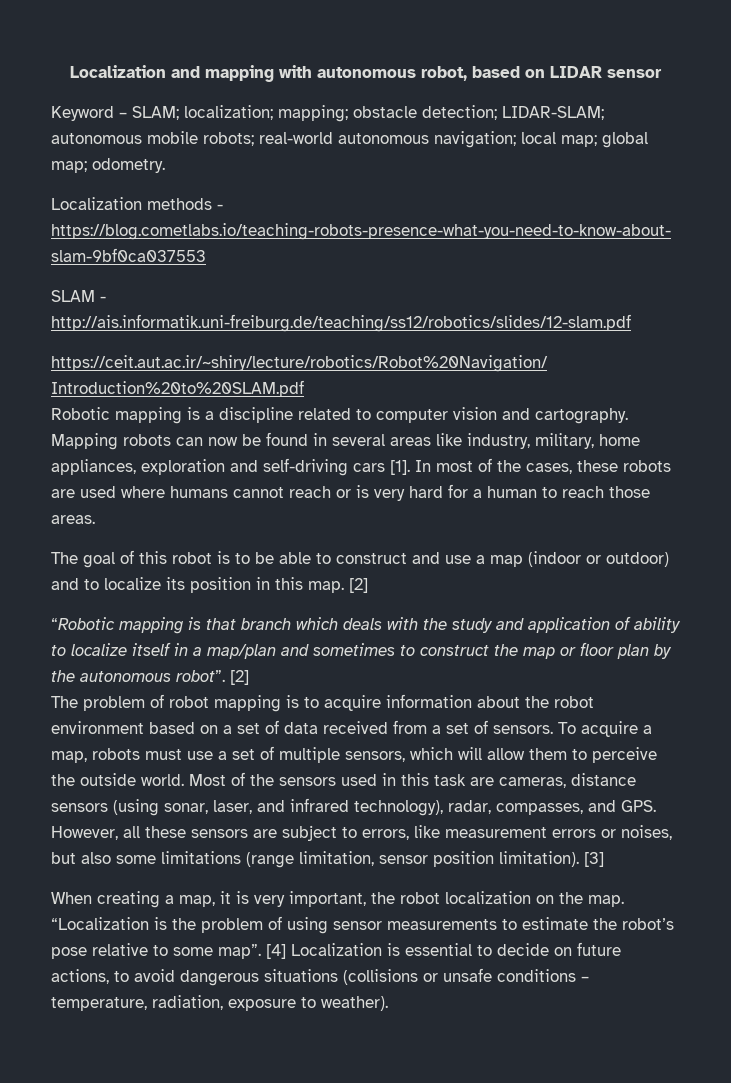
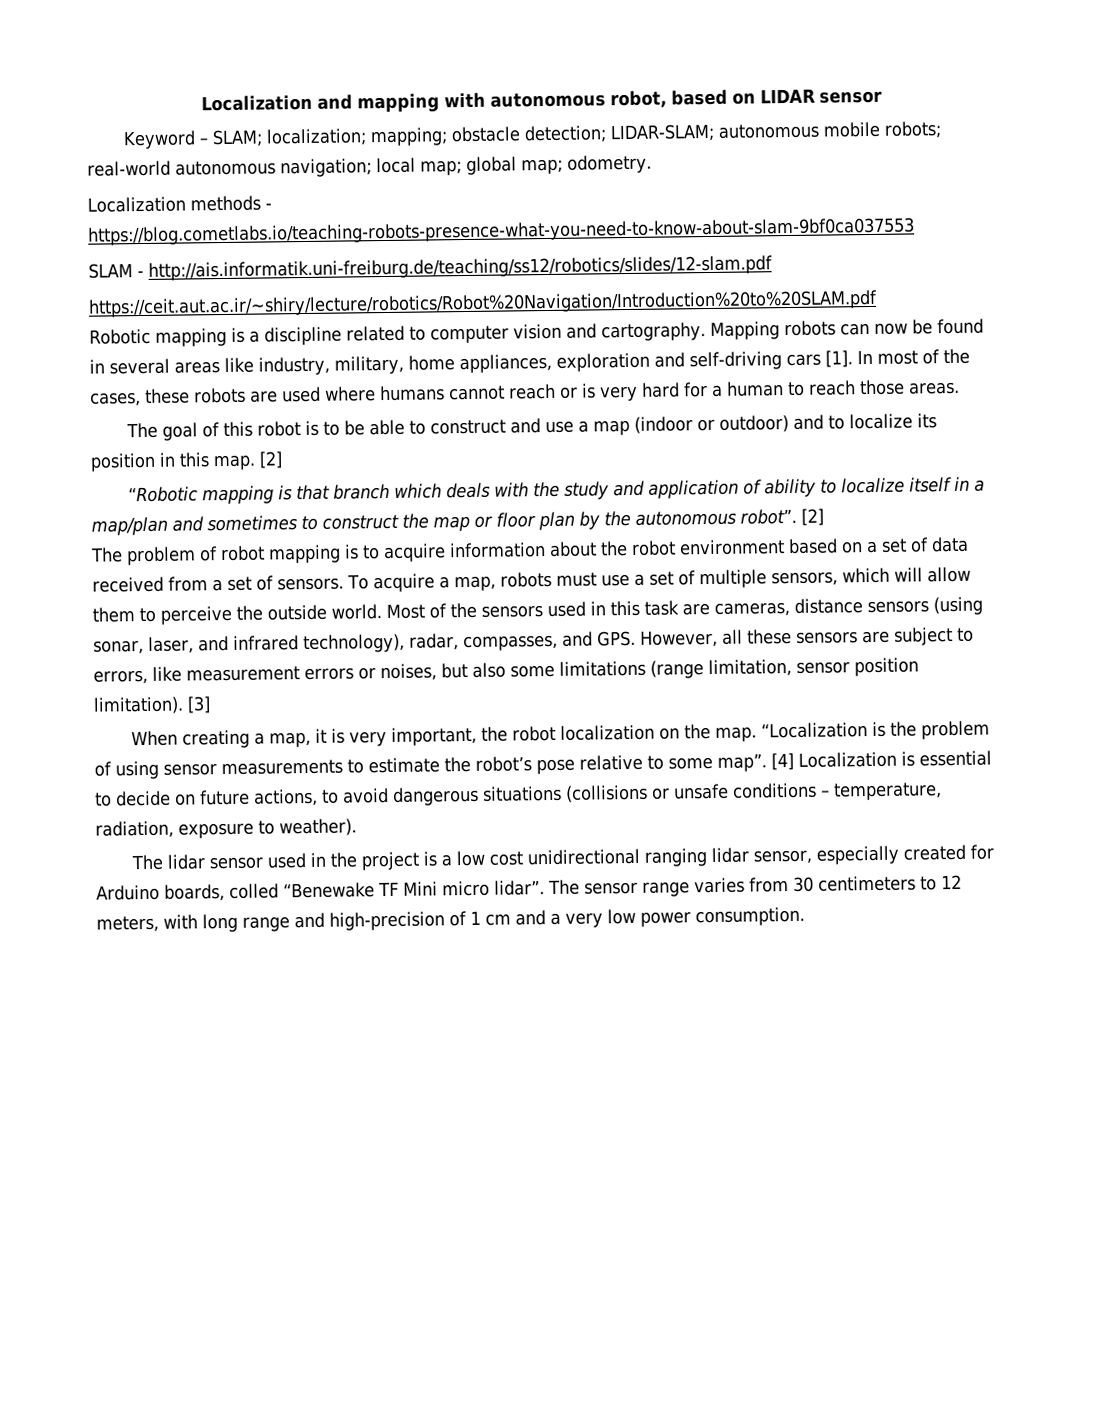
(388, 1003) none -> [130,844,994,871] [96,874,963,902] [96,906,805,933] // The lidar sensor used in the project is a low cost unidirectional ranging lidar sensor, especially created for Arduino boards, colled “Benewake TF Mini micro lidar”. The sensor range varies from 30 centimeters to 12 meters, with long range and high-precision of 1 cm and a very low power consumption.

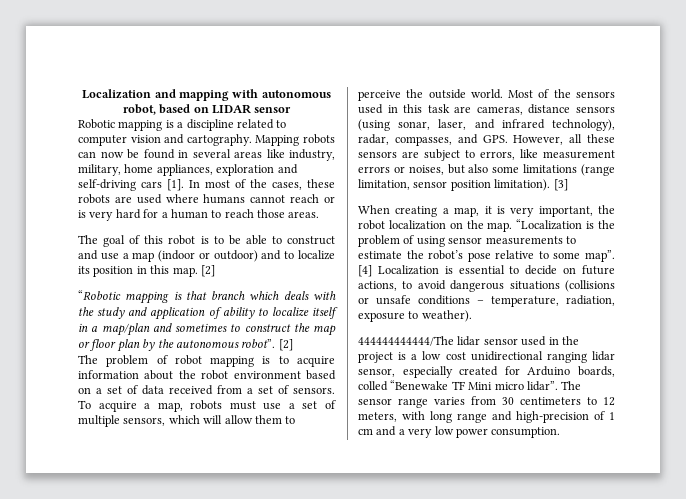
[122,121,941,150] [87,154,652,178] [87,195,272,213] [88,217,915,246] [88,255,773,281] [88,289,878,318] // Keyword – SLAM; localization; mapping; obstacle detection; LIDAR-SLAM; autonomous mobile robots; real-world autonomous navigation; local map; global map; odometry. // Localization methods - https://blog.cometlabs.io/teaching-robots-presence-what-you-need-to-know-about-slam-9bf0ca037553 // SLAM - http://ais.informatik.uni-freiburg.de/teaching/ss12/robotics/slides/12-slam.pdf // https://ceit.aut.ac.ir/~shiry/lecture/robotics/Robot%20Navigation/Introduction%20to%20SLAM.pdf -> (292, 110) none
[130,854,164,871] The -> [358,336,454,346] 444444444444/The

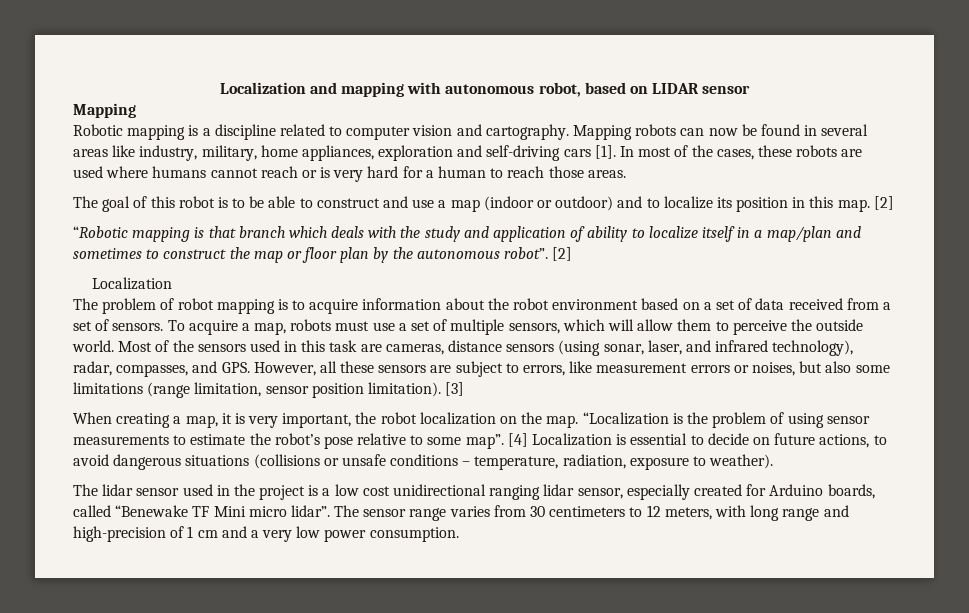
(292, 110) none -> [73,103,136,118] // Mapping
(293, 345) none -> [92,277,173,290] // Localization
[358,336,454,346] 444444444444/The -> [73,484,98,496] The
[358,381,388,391] colled -> [73,505,111,517] called

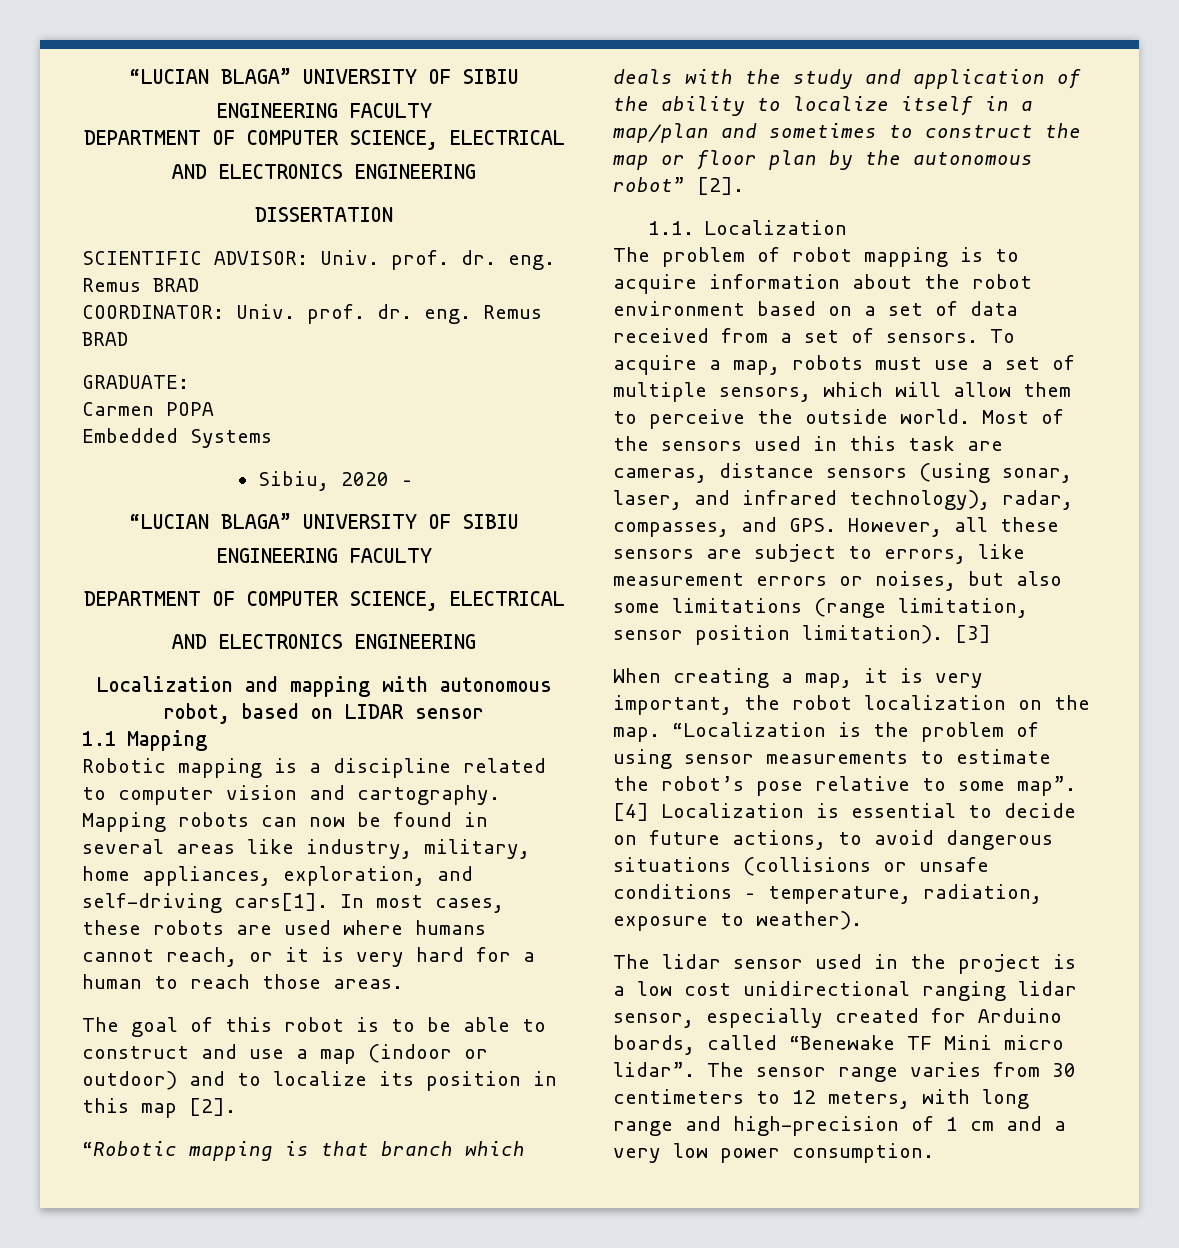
(219, 88) none -> [129,68,519,84] [216,103,432,118] [83,130,565,150] [172,164,476,179] [255,207,393,222] [82,250,555,270] [82,278,199,292] [82,304,542,324] [82,332,128,346] [82,375,189,389] [82,402,214,416] [82,428,272,448] [257,471,413,491] [129,513,519,529] [216,548,432,563] [83,591,565,611] [172,634,476,649] “LUCIAN BLAGA” UNIVERSITY OF SIBIU // ENGINEERING FACULTY // DEPARTMENT OF COMPUTER SCIENCE, ELECTRICAL // AND ELECTRONICS ENGINEERING // DISSERTATION // SCIENTIFIC ADVISOR: Univ. prof. dr. eng. Remus BRAD // COORDINATOR: Univ. prof. dr. eng. Remus BRAD // GRADUATE: // Carmen POPA // Embedded Systems // Sibiu, 2020 – // “LUCIAN BLAGA” UNIVERSITY OF SIBIU // ENGINEERING FACULTY // DEPARTMENT OF COMPUTER SCIENCE, ELECTRICAL // AND ELECTRONICS ENGINEERING //
(751, 89) none -> [82,731,117,746] 1.1
[378,145,454,161] exploration -> [283,866,425,886] exploration,
[563,145,713,159] cars [1]. In most of the -> [234,893,423,911] cars[1]. In most
[260,166,317,178] reach or -> [166,947,309,967] reach, or it
[837,196,894,212] map. [2] -> [141,1098,236,1118] map [2].
(586, 234) none -> [613,96,649,111] the
[504,247,573,261] robot”. [2] // -> [613,177,744,195] [648,221,695,235] robot” [2]. // 1.1.

